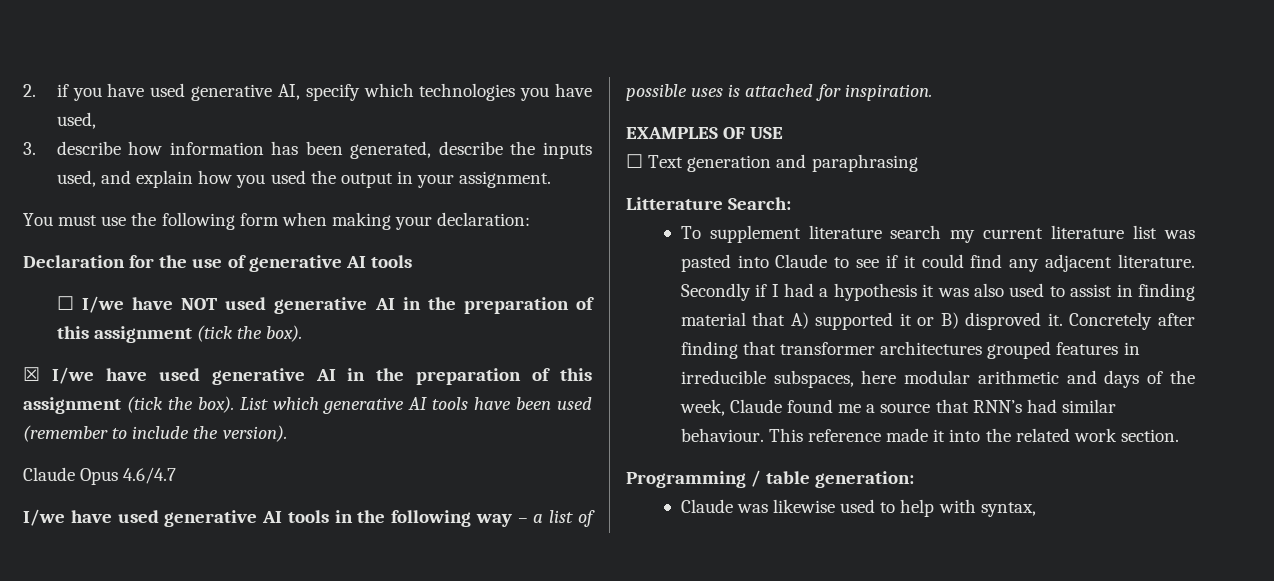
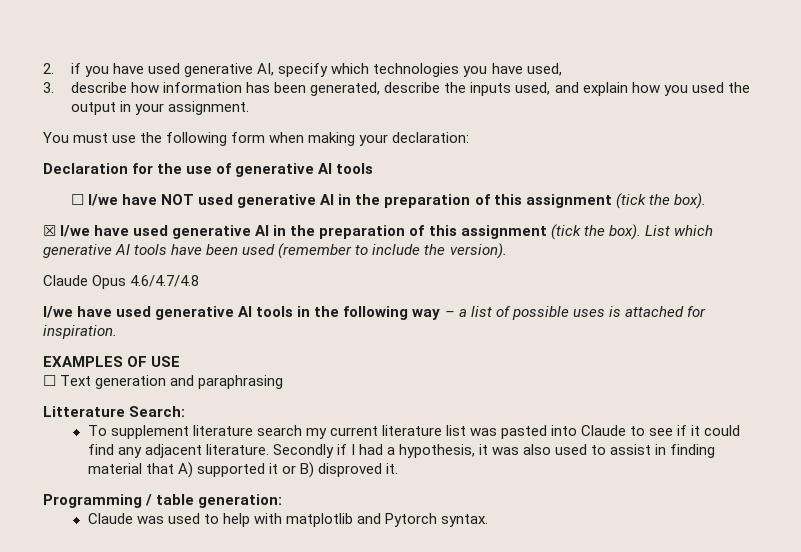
[123,467,177,484] 4.6/4.7 -> [130,275,200,287] 4.6/4.7/4.8
[833,283,917,301] hypothesis -> [398,444,475,458] hypothesis,
[1069,312,1195,330] [680,341,1140,359] [680,370,1195,388] [679,399,1116,416] [680,428,1179,442] Concretely after finding that transformer architectures grouped features in irreducible subspaces, here modular arithmetic and days of the week, Claude found me a source that RNN’s had similar behaviour. This reference made it into the related work section. -> (398, 468) none
[773,499,836,513] likewise -> (164, 520) none
[980,502,1036,517] syntax, -> [285,513,488,527] matplotlib and Pytorch syntax.

